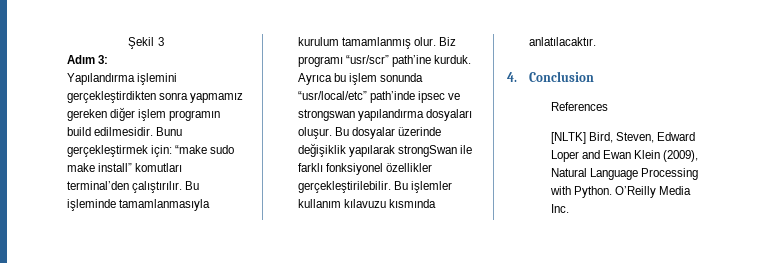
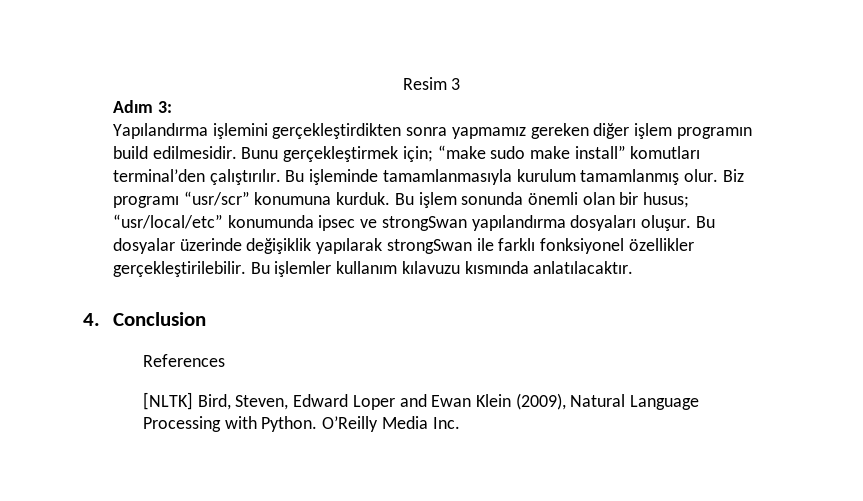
[128,37,155,49] Şekil -> [402,77,447,90] Resim
[150,145,172,157] için: -> [402,146,433,162] için;
[392,55,472,67] [297,73,424,85] [297,91,415,103] path’ine kurduk. Ayrıca bu işlem sonunda “usr/local/etc” path’inde -> [254,192,690,208] [112,214,314,229] konumuna kurduk. Bu işlem sonunda önemli olan bir husus; “usr/local/etc” konumunda
[297,109,355,121] strongswan -> [381,216,467,231] strongSwan

